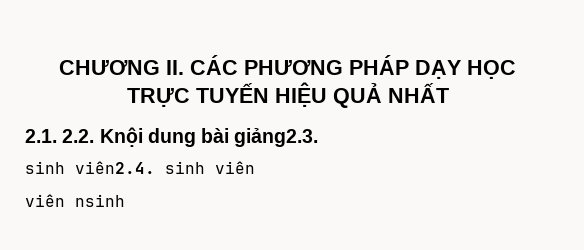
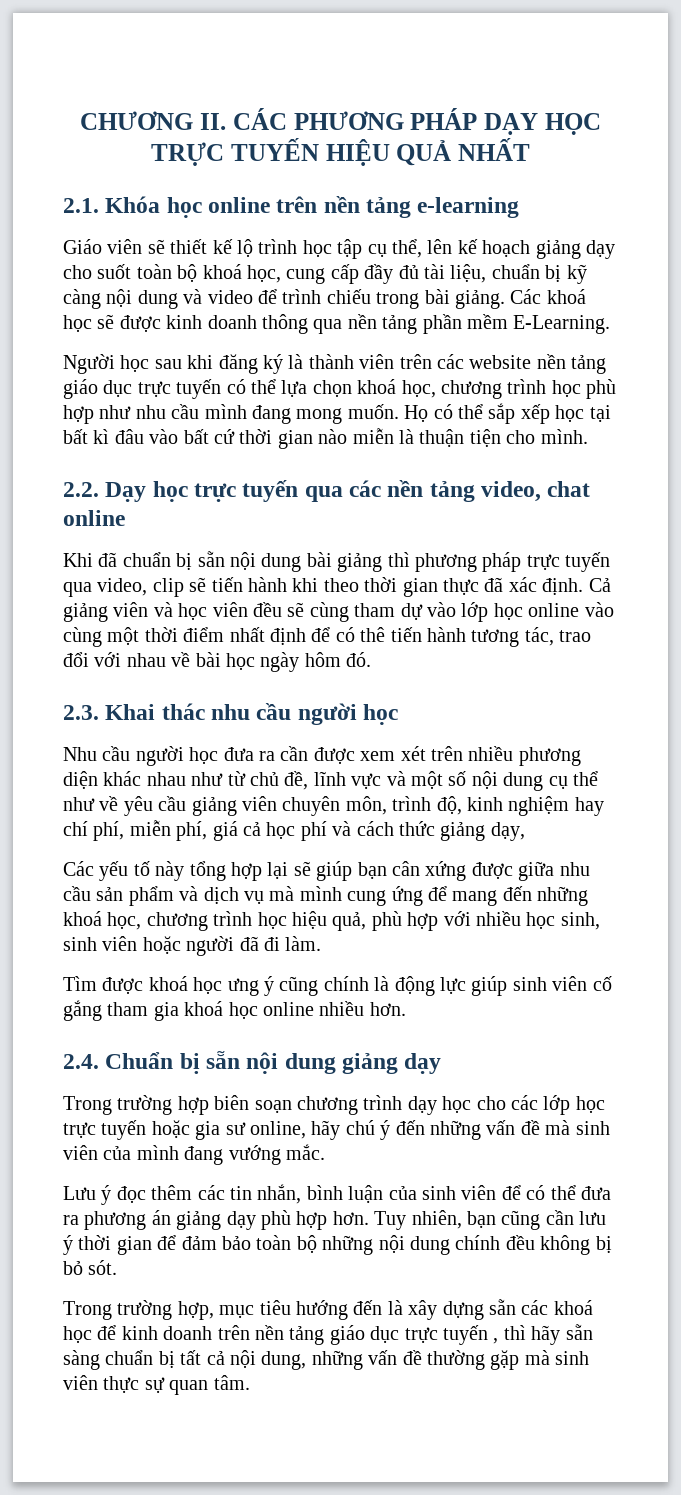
[62,127,319,147] [25,161,255,174] [25,194,125,207] 2.2. Knội dung bài giảng2.3. // sinh viên2.4. sinh viên // viên nsinh -> [105,196,520,218] [63,239,615,259] [63,264,587,284] [63,289,586,309] [63,314,611,334] [63,354,607,374] [63,379,617,399] [63,403,611,424] [63,428,588,449] [63,480,591,502] [63,510,125,526] [63,551,611,572] [63,577,611,597] [63,602,614,622] [63,627,592,647] [63,652,372,672] [63,703,399,725] [63,746,581,766] [63,771,598,791] [63,796,604,816] [63,820,525,841] [63,861,590,881] [63,886,589,906] [63,911,600,931] [63,936,322,956] [63,976,612,996] [63,1000,406,1021] [63,1051,442,1074] [63,1095,605,1115] [63,1120,610,1140] [63,1144,325,1165] [63,1184,611,1205] [63,1210,607,1230] [63,1235,612,1255] [63,1260,118,1275] [63,1299,593,1320] [63,1324,593,1345] [63,1350,590,1370] [63,1375,250,1395] Khóa học online trên nền tảng e-learning // Giáo viên sẽ thiết kế lộ trình học tập cụ thể, lên kế hoạch giảng dạy cho suốt toàn bộ khoá học, cung cấp đầy đủ tài liệu, chuẩn bị kỹ càng nội dung và video để trình chiếu trong bài giảng. Các khoá học sẽ được kinh doanh thông qua nền tảng phần mềm E-Learning. // Người học sau khi đăng ký là thành viên trên các website nền tảng giáo dục trực tuyến có thể lựa chọn khoá học, chương trình học phù hợp như nhu cầu mình đang mong muốn. Họ có thể sắp xếp học tại bất kì đâu vào bất cứ thời gian nào miễn là thuận tiện cho mình. // 2.2. Dạy học trực tuyến qua các nền tảng video, chat online // Khi đã chuẩn bị sẵn nội dung bài giảng thì phương pháp trực tuyến qua video, clip sẽ tiến hành khi theo thời gian thực đã xác định. Cả giảng viên và học viên đều sẽ cùng tham dự vào lớp học online vào cùng một thời điểm nhất định để có thê tiến hành tương tác, trao đổi với nhau về bài học ngày hôm đó. // 2.3. Khai thác nhu cầu người học // Nhu cầu người học đưa ra cần được xem xét trên nhiều phương diện khác nhau như từ chủ đề, lĩnh vực và một số nội dung cụ thể như về yêu cầu giảng viên chuyên môn, trình độ, kinh nghiệm hay chí phí, miễn phí, giá cả học phí và cách thức giảng dạy, // Các yếu tố này tổng hợp lại sẽ giúp bạn cân xứng được giữa nhu cầu sản phẩm và dịch vụ mà mình cung ứng để mang đến những khoá học, chương trình học hiệu quả, phù hợp với nhiều học sinh, sinh viên hoặc người đã đi làm. // Tìm được khoá học ưng ý cũng chính là động lực giúp sinh viên cố gắng tham gia khoá học online nhiều hơn. // 2.4. Chuẩn bị sẵn nội dung giảng dạy // Trong trường hợp biên soạn chương trình dạy học cho các lớp học trực tuyến hoặc gia sư online, hãy chú ý đến những vấn đề mà sinh viên của mình đang vướng mắc. // Lưu ý đọc thêm các tin nhắn, bình luận của sinh viên để có thể đưa ra phương án giảng dạy phù hợp hơn. Tuy nhiên, bạn cũng cần lưu ý thời gian để đảm bảo toàn bộ những nội dung chính đều không bị bỏ sót. // Trong trường hợp, mục tiêu hướng đến là xây dựng sẵn các khoá học để kinh doanh trên nền tảng giáo dục trực tuyến , thì hãy sẵn sàng chuẩn bị tất cả nội dung, những vấn đề thường gặp mà sinh viên thực sự quan tâm.

